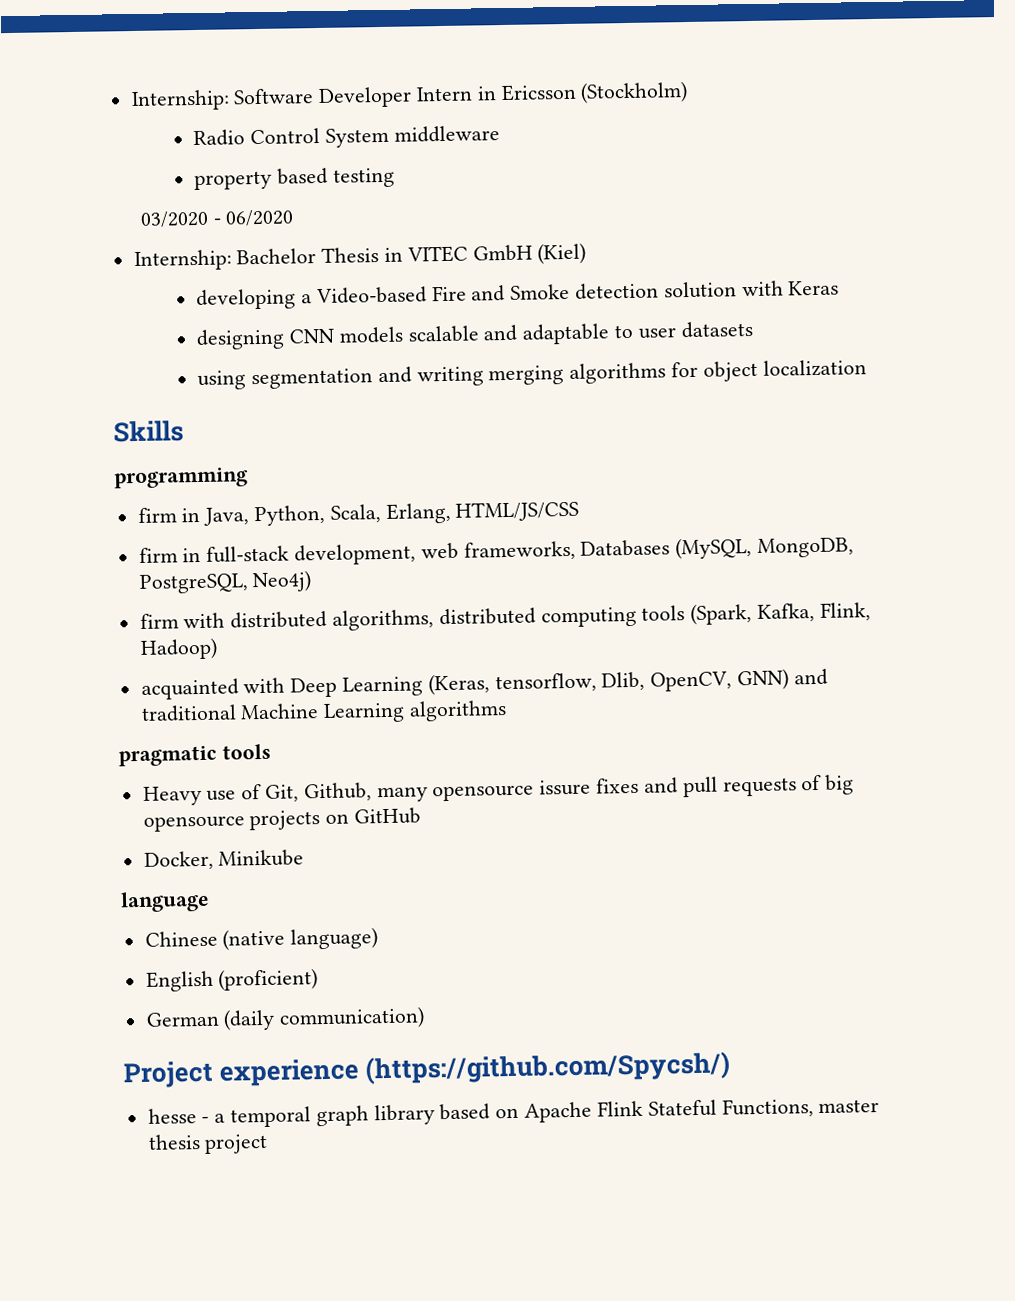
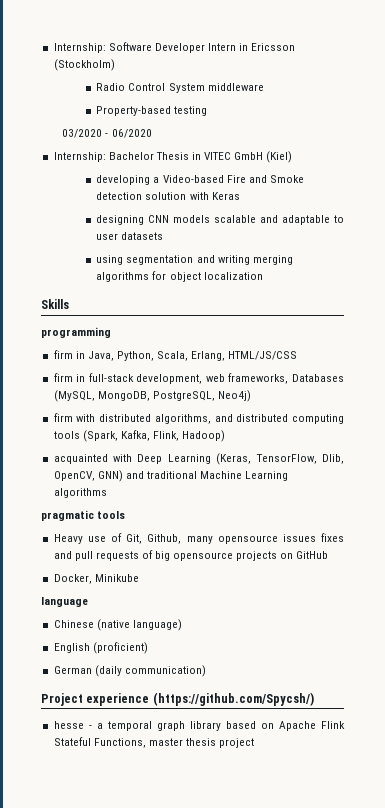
[194,167,329,191] property based -> [96,106,172,116] Property-based
(435, 620) none -> [214,414,233,422] and
[494,672,597,693] tensorflow, -> [255,454,317,464] TensorFlow,
[539,779,592,796] issure -> [282,534,316,542] issues

